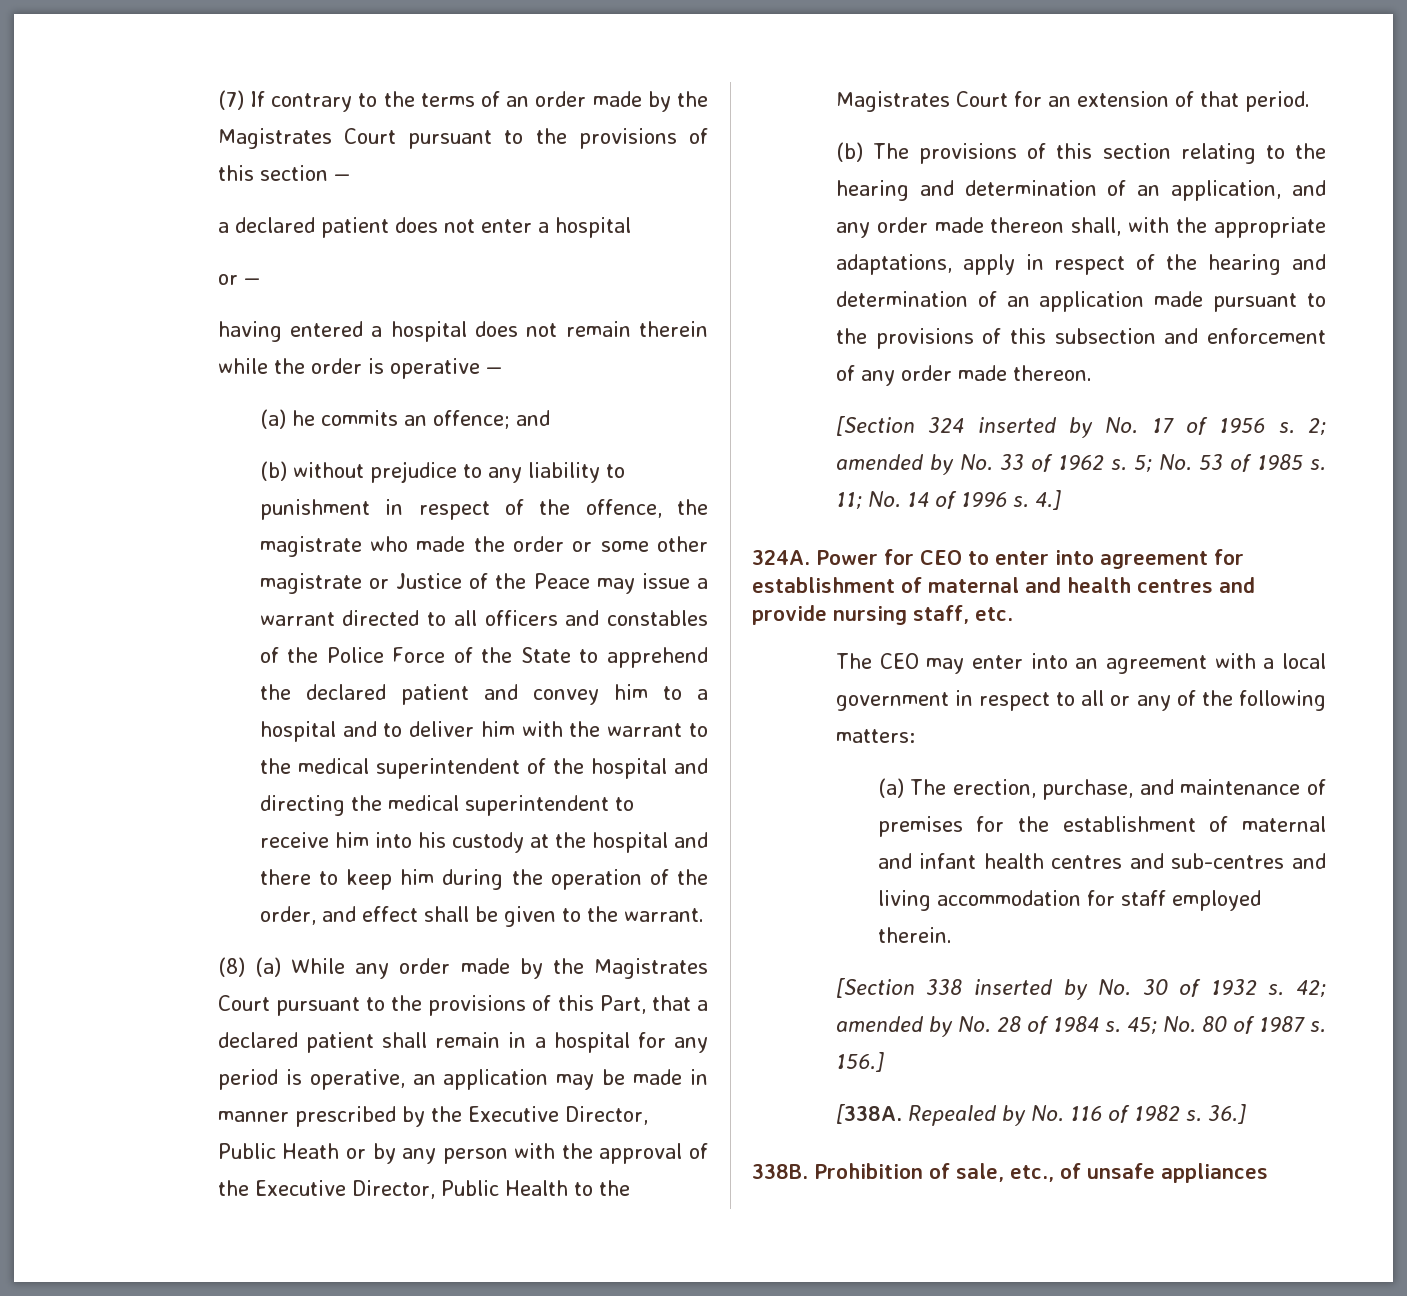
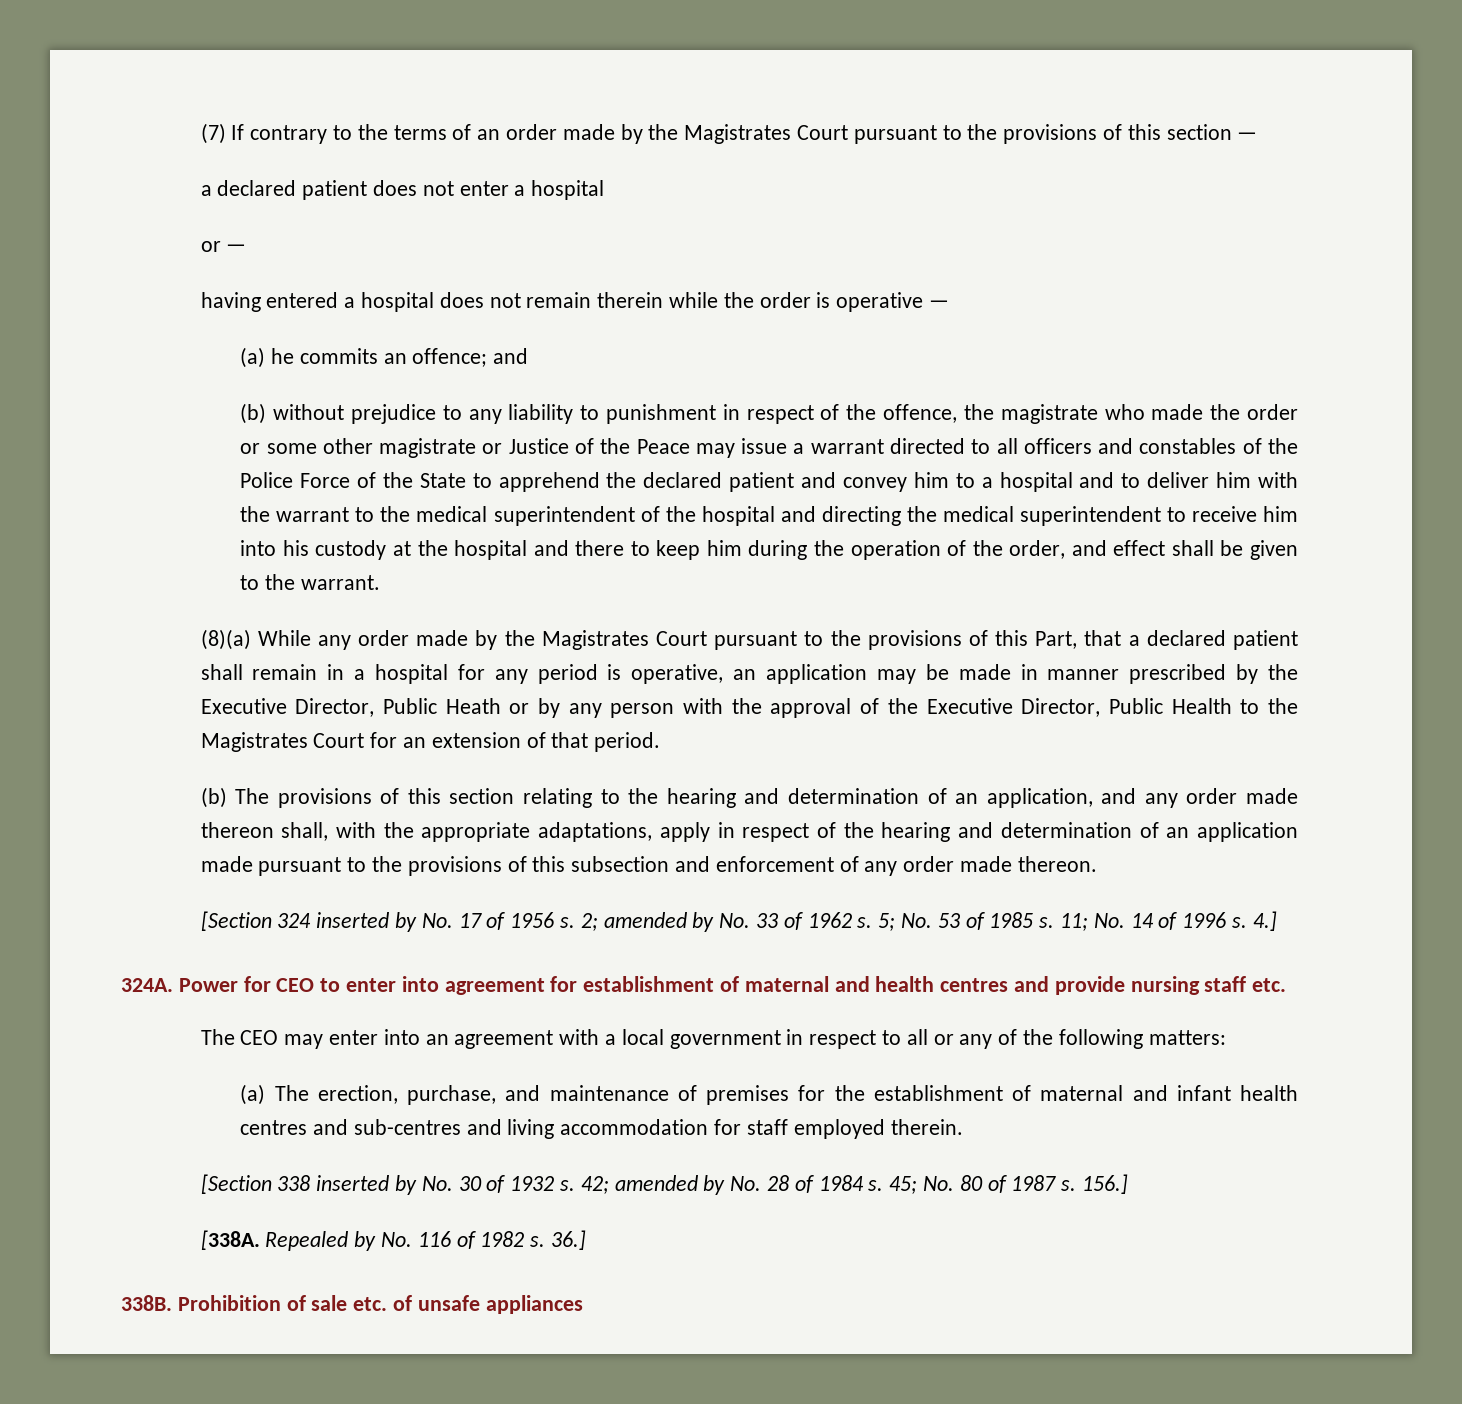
[217,957,281,977] (8) (a) -> [200,629,251,650] (8)(a)
[913,605,969,624] staff, -> [1204,976,1247,992] staff
[956,1163,1054,1182] sale, etc., -> [311,1295,388,1311] sale etc.

